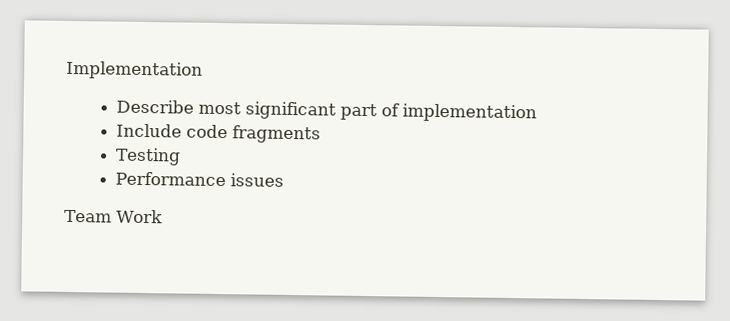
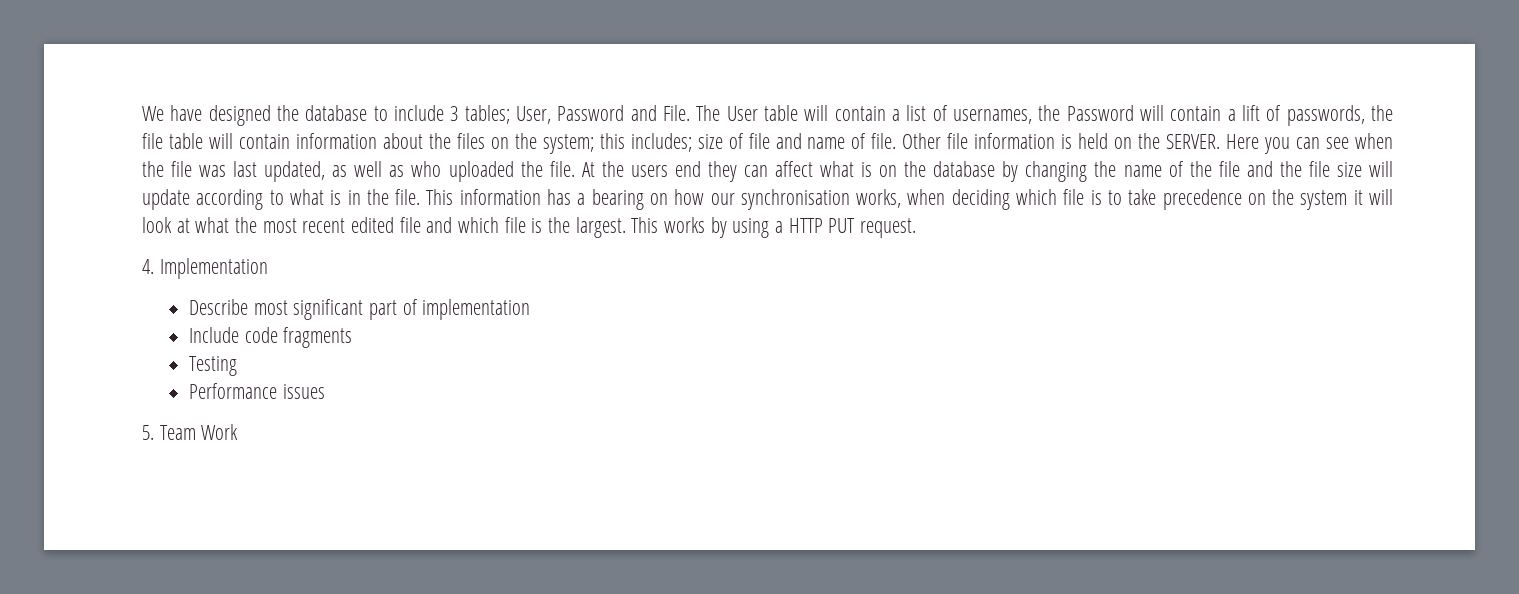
(66, 70) none -> [142,105,1393,126] [142,133,1393,154] [142,161,1394,182] [142,189,1393,210] [142,217,917,238] [142,259,154,274] We have designed the database to include 3 tables; User, Password and File. The User table will contain a list of usernames, the Password will contain a lift of passwords, the file table will contain information about the files on the system; this includes; size of file and name of file. Other file information is held on the SERVER. Here you can see when the file was last updated, as well as who uploaded the file. At the users end they can affect what is on the database by changing the name of the file and the file size will update according to what is in the file. This information has a bearing on how our synchronisation works, when deciding which file is to take precedence on the system it will look at what the most recent edited file and which file is the largest. This works by using a HTTP PUT request. // 4.
(284, 180) none -> [142,425,154,440] 5.

